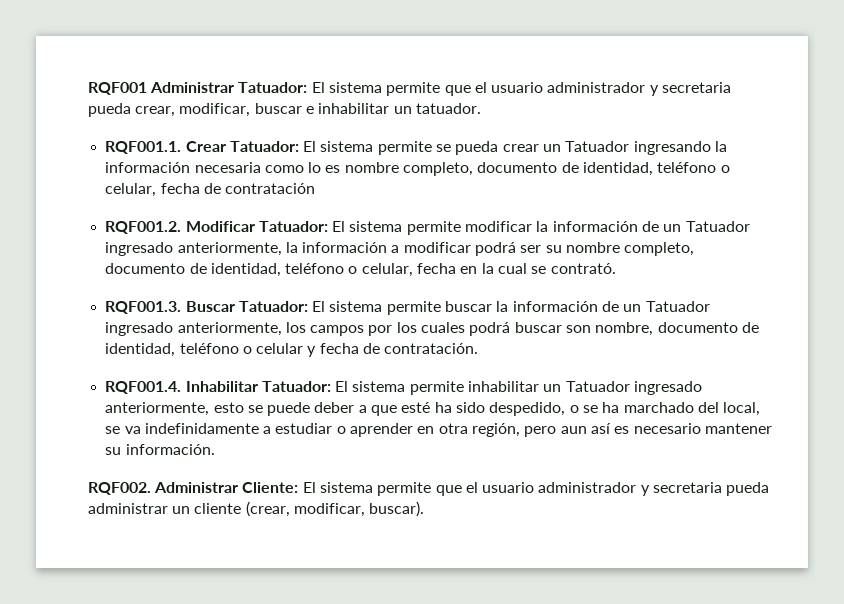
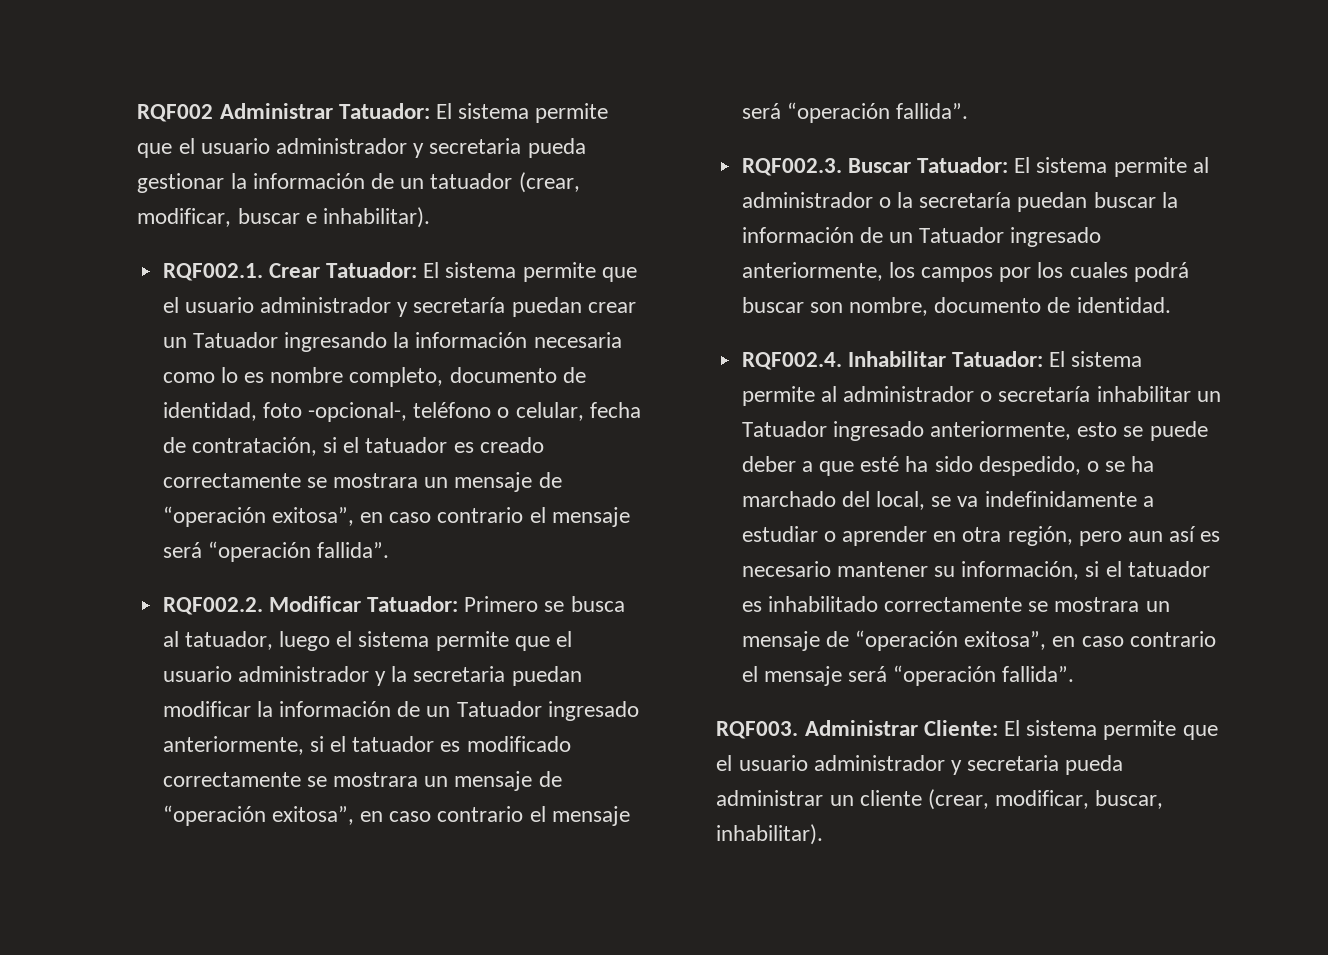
[87,82,147,95] RQF001 -> [137,104,214,122] RQF002
[134,103,481,117] [105,141,182,154] crear, modificar, buscar e inhabilitar un tatuador. // RQF001.1. -> [137,172,580,193] [137,207,430,228] [162,263,263,281] gestionar la información de un tatuador (crear, modificar, buscar e inhabilitar). // RQF002.1.
[436,141,499,155] se pueda -> [601,267,637,282] [162,297,582,317] que el usuario administrador y secretaría puedan
(654, 169) none -> [262,402,408,422] foto -opcional-,
[225,183,316,194] [105,221,461,235] contratación // RQF001.2. Modificar Tatuador: El sistema permite -> [191,437,544,456] [162,472,562,492] [162,506,630,527] [162,541,390,562] [162,596,625,615] [162,631,573,651] [162,666,582,686] contratación, si el tatuador es creado correctamente se mostrara un mensaje de “operación exitosa”, en caso contrario el mensaje será “operación fallida”. // RQF002.2. Modificar Tatuador: Primero se busca al tatuador, luego el sistema permite que el usuario administrador y la secretaria puedan
[285,242,695,256] [105,263,616,277] [105,301,182,314] la información a modificar podrá ser su nombre completo, documento de identidad, teléfono o celular, fecha en la cual se contrató. // RQF001.3. -> [309,736,571,752] [162,771,562,791] [162,805,630,826] [741,102,969,123] [741,158,842,176] si el tatuador es modificado correctamente se mostrara un mensaje de “operación exitosa”, en caso contrario el mensaje será “operación fallida”. // RQF002.3.
(441, 308) none -> [1192,157,1209,173] [741,192,1088,212] al administrador o la secretaría puedan
[105,343,479,357] [105,381,182,394] identidad, teléfono o celular y fecha de contratación. // RQF001.4. -> [1076,297,1171,313] [741,352,842,370] identidad. // RQF002.4.
(464, 388) none -> [820,386,1091,402] al administrador o secretaría
[125,444,215,455] [87,482,151,495] información. // RQF002. -> [961,561,1210,580] [741,596,1170,612] [741,630,1216,651] [741,665,1075,686] [716,721,799,739] información, si el tatuador es inhabilitado correctamente se mostrara un mensaje de “operación exitosa”, en caso contrario el mensaje será “operación fallida”. // RQF003.
[369,501,425,517] buscar). -> [1095,790,1164,809] [716,824,824,845] buscar, inhabilitar).

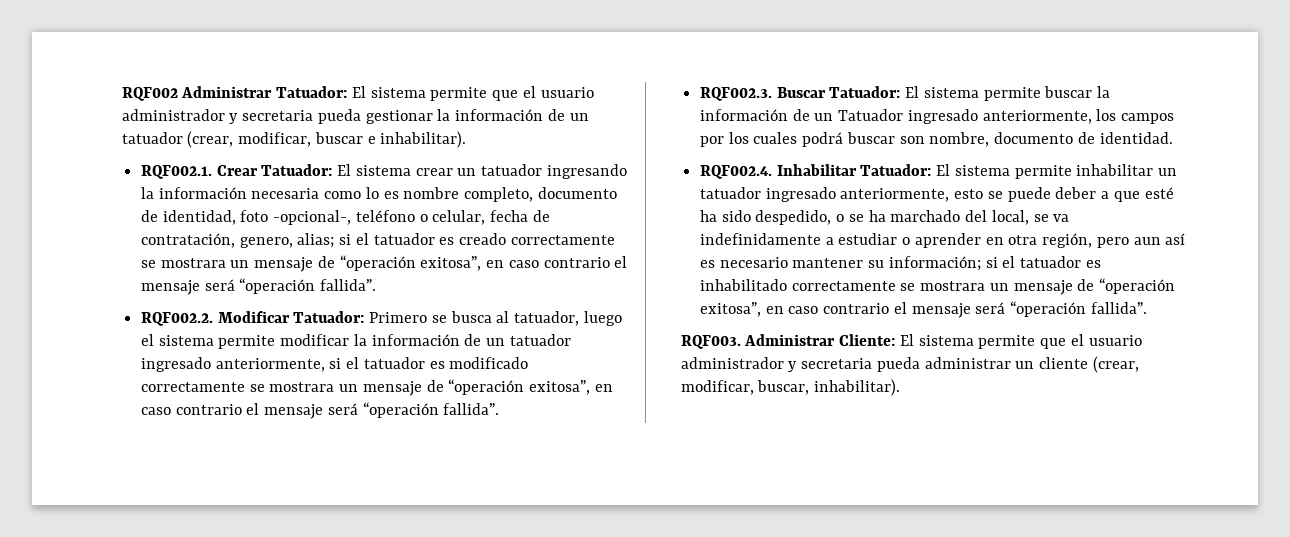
[522,262,637,282] [162,297,582,317] permite que el usuario administrador y secretaría puedan -> (411, 170) none
[192,332,278,348] Tatuador -> [481,164,543,176] tatuador
(317, 446) none -> [239,233,335,248] genero, alias;
[514,631,573,651] [162,666,582,686] que el usuario administrador y la secretaria puedan -> (276, 342) none
[456,701,542,717] Tatuador -> [509,334,571,346] tatuador
[1192,157,1209,173] [741,192,1088,212] al administrador o la secretaría puedan -> (1041, 94) none
[820,386,1091,402] al administrador o secretaría -> (1072, 172) none
[741,421,827,437] Tatuador -> [699,187,761,199] tatuador
[961,561,1080,580] información, -> [888,256,981,271] información;

